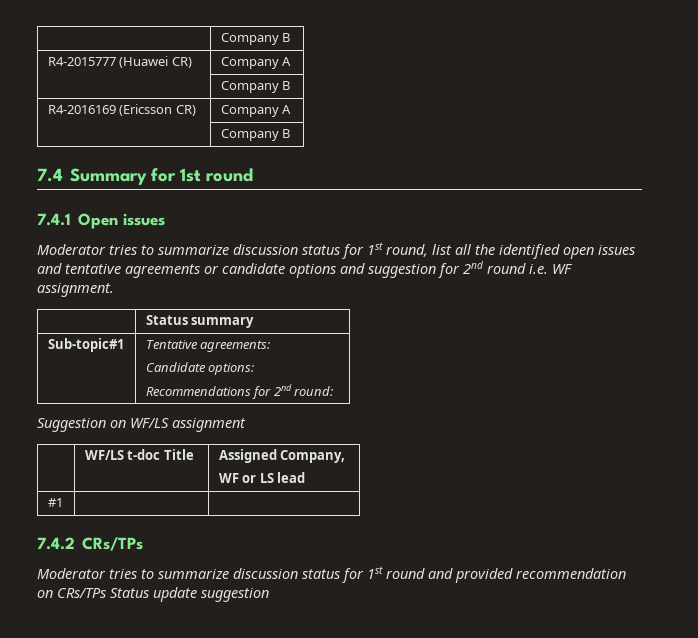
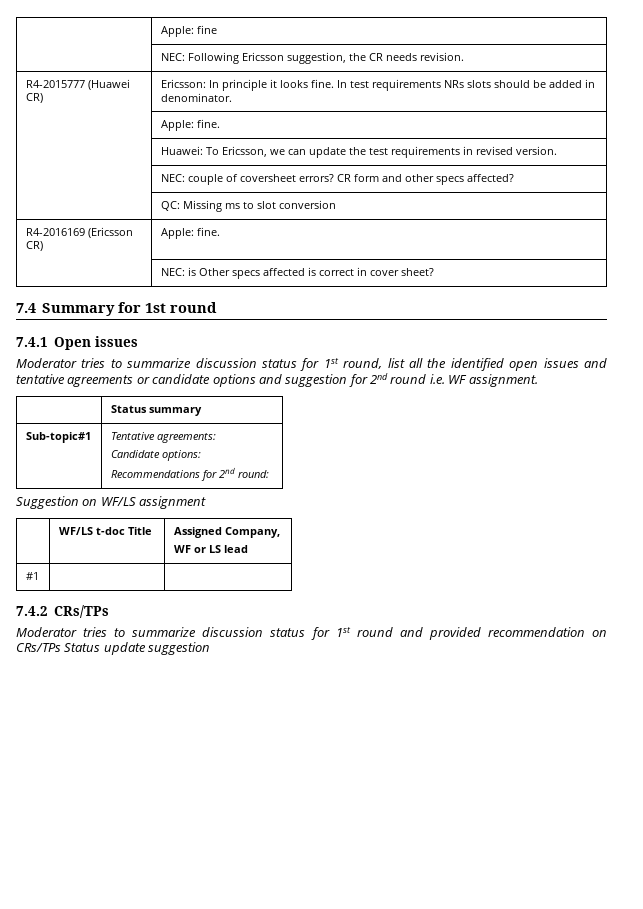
[220,33,291,45] [47,56,192,68] [220,57,292,69] [220,81,291,93] [47,104,196,116] [220,105,292,117] [220,129,291,141] | Company B // R4-2015777 (Huawei CR) | Company A // | Company B // R4-2016169 (Ericsson CR) | Company A // | Company B -> [160,25,217,37] [160,52,464,64] [25,79,130,90] [25,93,43,103] [160,79,595,91] [160,93,232,102] [160,119,220,131] [160,146,557,158] [160,174,514,185] [160,200,336,212] [25,227,133,238] [25,241,43,251] [160,227,220,239] [160,267,434,279] | Apple: fine // | NEC: Following Ericsson suggestion, the CR needs revision. // R4-2015777 (Huawei CR) | Ericsson: In principle it looks fine. In test requirements NRs slots should be added in denominator. // | Apple: fine. // | Huawei: To Ericsson, we can update the test requirements in revised version. // | NEC: couple of coversheet errors? CR form and other specs affected? // | QC: Missing ms to slot conversion // R4-2016169 (Ericsson CR) | Apple: fine. // | NEC: is Other specs affected is correct in cover sheet?

